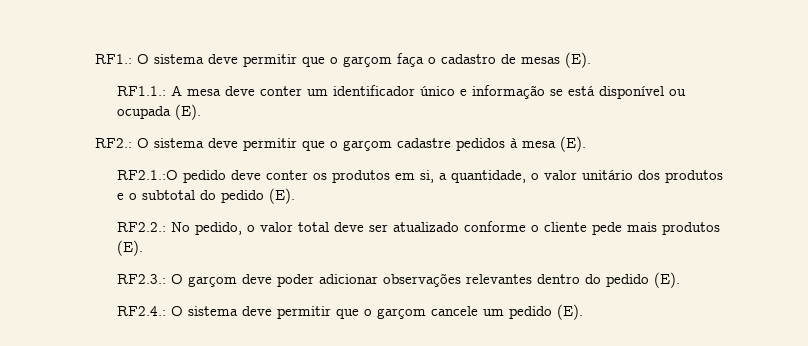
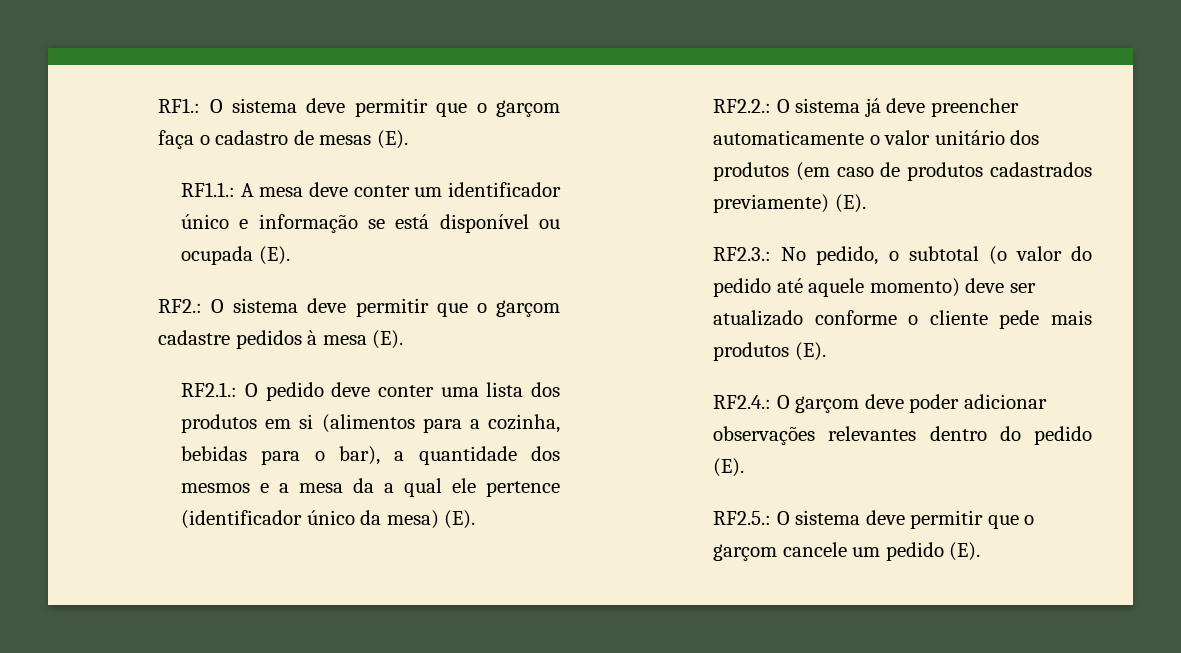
[117,170,179,180] RF2.1.:O -> [181,382,258,397] RF2.1.: O
[313,170,527,183] os produtos em si, a quantidade, -> [440,382,560,397] [181,414,560,433] [181,446,561,465] [181,478,560,497] [181,510,476,529] [713,98,1019,117] [713,130,865,145] uma lista dos produtos em si (alimentos para a cozinha, bebidas para o bar), a quantidade dos mesmos e a mesa da a qual ele pertence (identificador único da mesa) (E). // RF2.2.: O sistema já deve preencher automaticamente
[117,188,296,204] [117,222,167,232] e o subtotal do pedido (E). // RF2.2.: -> [795,162,1092,181] [713,194,866,213] [713,247,772,261] (em caso de produtos cadastrados previamente) (E). // RF2.3.:
[260,222,330,232] valor total -> [908,246,1092,265] [713,278,960,297] subtotal (o valor do pedido até aquele momento)
[117,274,167,284] RF2.3.: -> [713,395,772,409] RF2.4.:
[117,306,167,316] RF2.4.: -> [713,511,772,525] RF2.5.:

